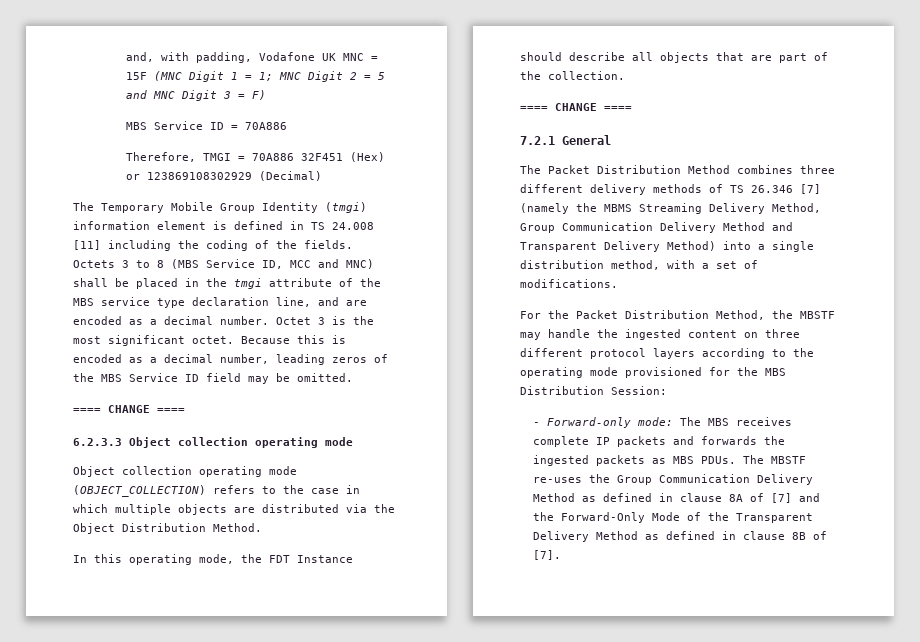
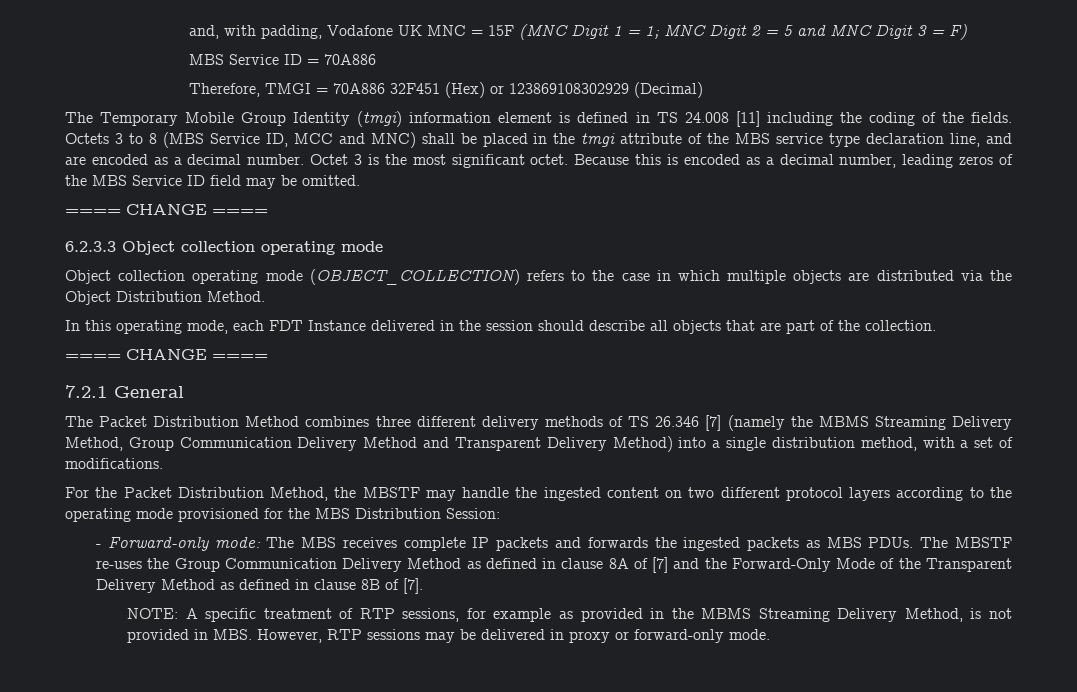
[241,554,262,563] the -> [233,320,264,331] each
(353, 559) none -> [371,320,533,331] delivered in the session
[765,329,800,338] three -> [688,487,715,498] two
(562, 555) none -> [127,608,1012,622] [127,629,771,643] // NOTE: A specific treatment of RTP sessions, for example as provided in the MBMS Streaming Delivery Method, is not provided in MBS. However, RTP sessions may be delivered in proxy or forward-only mode.

